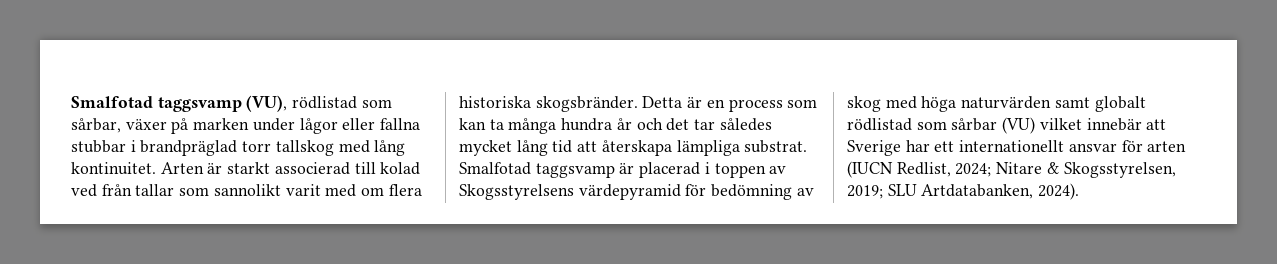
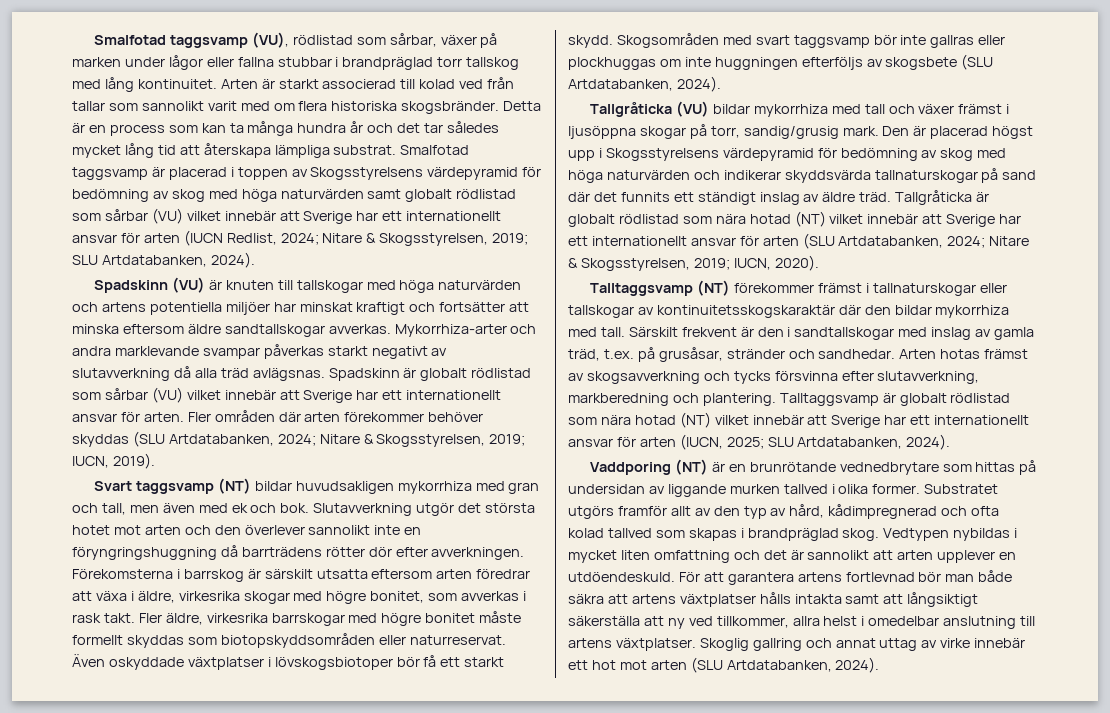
(1080, 191) none -> [94,277,522,293] [72,302,530,315] [72,324,537,337] [72,344,448,359] [72,366,532,381] [72,387,502,403] [72,410,484,422] [72,431,526,447] [72,453,155,469] [94,478,540,494] [72,503,536,516] [72,525,422,535] [72,545,525,560] [72,569,531,582] [72,591,527,604] [72,611,522,626] [72,633,506,648] [72,654,505,670] [568,33,1006,48] [568,54,994,70] [568,76,721,92] [590,101,1010,117] [568,124,1034,139] [568,148,1007,161] [568,168,1037,183] [568,190,990,205] [568,211,1022,227] [568,233,1030,249] [568,255,819,271] [590,280,1007,296] [568,305,1010,318] [568,327,1035,340] [568,347,1029,362] [568,371,980,384] [568,393,1011,406] [568,412,1030,428] [568,434,951,450] [590,459,1037,475] [568,484,999,497] [568,504,1000,519] [568,528,1018,541] [568,550,1017,563] [568,570,1013,585] [568,592,979,607] [568,616,1036,629] [568,638,1026,651] [568,657,880,673] // Spadskinn (VU) är knuten till tallskogar med höga naturvärden och artens potentiella miljöer har minskat kraftigt och fortsätter att minska eftersom äldre sandtallskogar avverkas. Mykorrhiza-arter och andra marklevande svampar påverkas starkt negativt av slutavverkning då alla träd avlägsnas. Spadskinn är globalt rödlistad som sårbar (VU) vilket innebär att Sverige har ett internationellt ansvar för arten. Fler områden där arten förekommer behöver skyddas (SLU Artdatabanken, 2024; Nitare & Skogsstyrelsen, 2019; IUCN, 2019). // Svart taggsvamp (NT) bildar huvudsakligen mykorrhiza med gran och tall, men även med ek och bok. Slutavverkning utgör det största hotet mot arten och den överlever sannolikt inte en föryngringshuggning då barrträdens rötter dör efter avverkningen. Förekomsterna i barrskog är särskilt utsatta eftersom arten föredrar att växa i äldre, virkesrika skogar med högre bonitet, som avverkas i rask takt. Fler äldre, virkesrika barrskogar med högre bonitet måste formellt skyddas som biotopskyddsområden eller naturreservat. Även oskyddade växtplatser i lövskogsbiotoper bör få ett starkt skydd. Skogsområden med svart taggsvamp bör inte gallras eller plockhuggas om inte huggningen efterföljs av skogsbete (SLU Artdatabanken, 2024). // Tallgråticka (VU) bildar mykorrhiza med tall och växer främst i ljusöppna skogar på torr, sandig/grusig mark. Den är placerad högst upp i Skogsstyrelsens värdepyramid för bedömning av skog med höga naturvärden och indikerar skyddsvärda tallnaturskogar på sand där det funnits ett ständigt inslag av äldre träd. Tallgråticka är globalt rödlistad som nära hotad (NT) vilket innebär att Sverige har ett internationellt ansvar för arten (SLU Artdatabanken, 2024; Nitare & Skogsstyrelsen, 2019; IUCN, 2020). // Talltaggsvamp (NT) förekommer främst i tallnaturskogar eller tallskogar av kontinuitetsskogskaraktär där den bildar mykorrhiza med tall. Särskilt frekvent är den i sandtallskogar med inslag av gamla träd, t.ex. på grusåsar, stränder och sandhedar. Arten hotas främst av skogsavverkning och tycks försvinna efter slutavverkning, markberedning och plantering. Talltaggsvamp är globalt rödlistad som nära hotad (NT) vilket innebär att Sverige har ett internationellt ansvar för arten (IUCN, 2025; SLU Artdatabanken, 2024). // Vaddporing (NT) är en brunrötande vednedbrytare som hittas på undersidan av liggande murken tallved i olika former. Substratet utgörs framför allt av den typ av hård, kådimpregnerad och ofta kolad tallved som skapas i brandpräglad skog. Vedtypen nybildas i mycket liten omfattning och det är sannolikt att arten upplever en utdöendeskuld. För att garantera artens fortlevnad bör man både säkra att artens växtplatser hålls intakta samt att långsiktigt säkerställa att ny ved tillkommer, allra helst i omedelbar anslutning till artens växtplatser. Skoglig gallring och annat uttag av virke innebär ett hot mot arten (SLU Artdatabanken, 2024).

